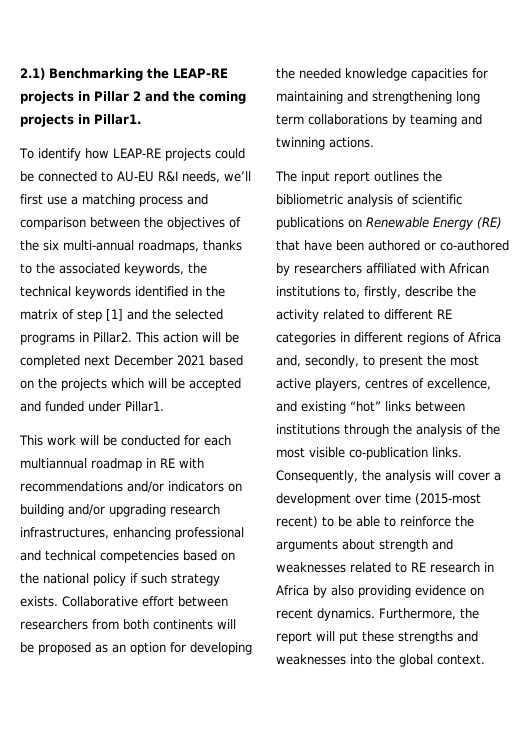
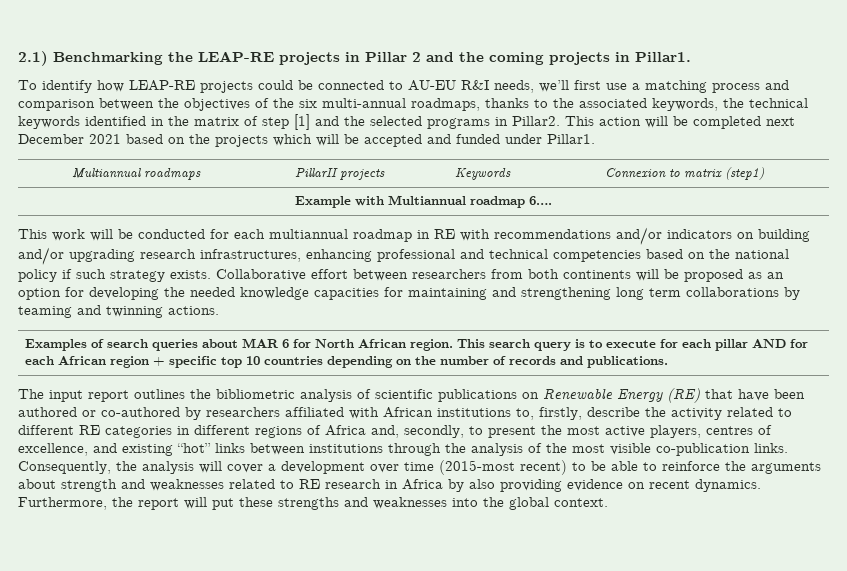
(164, 406) none -> [72,168,201,180] [295,168,385,180] [455,168,511,180] [604,167,764,180] [295,195,552,208] // Multiannual roadmaps | PillarII projects | Keywords | Connexion to matrix (step1) // Example with Multiannual roadmap 6….
(374, 142) none -> [24,338,808,351] [24,356,668,368] // Examples of search queries about MAR 6 for North African region. This search query is to execute for each pillar AND for each African region + specific top 10 countries depending on the number of records and publications.

